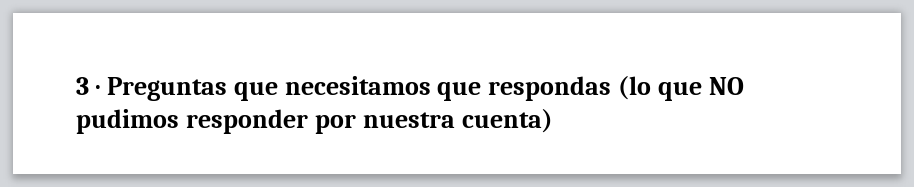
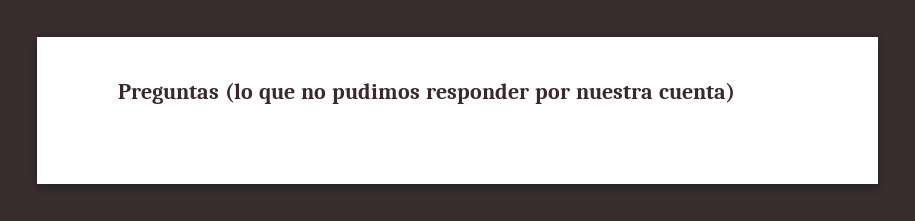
[76,76,612,101] 3 · Preguntas que necesitamos que respondas -> [118,84,219,104] Preguntas
[708,77,744,95] NO -> [300,88,326,99] no

